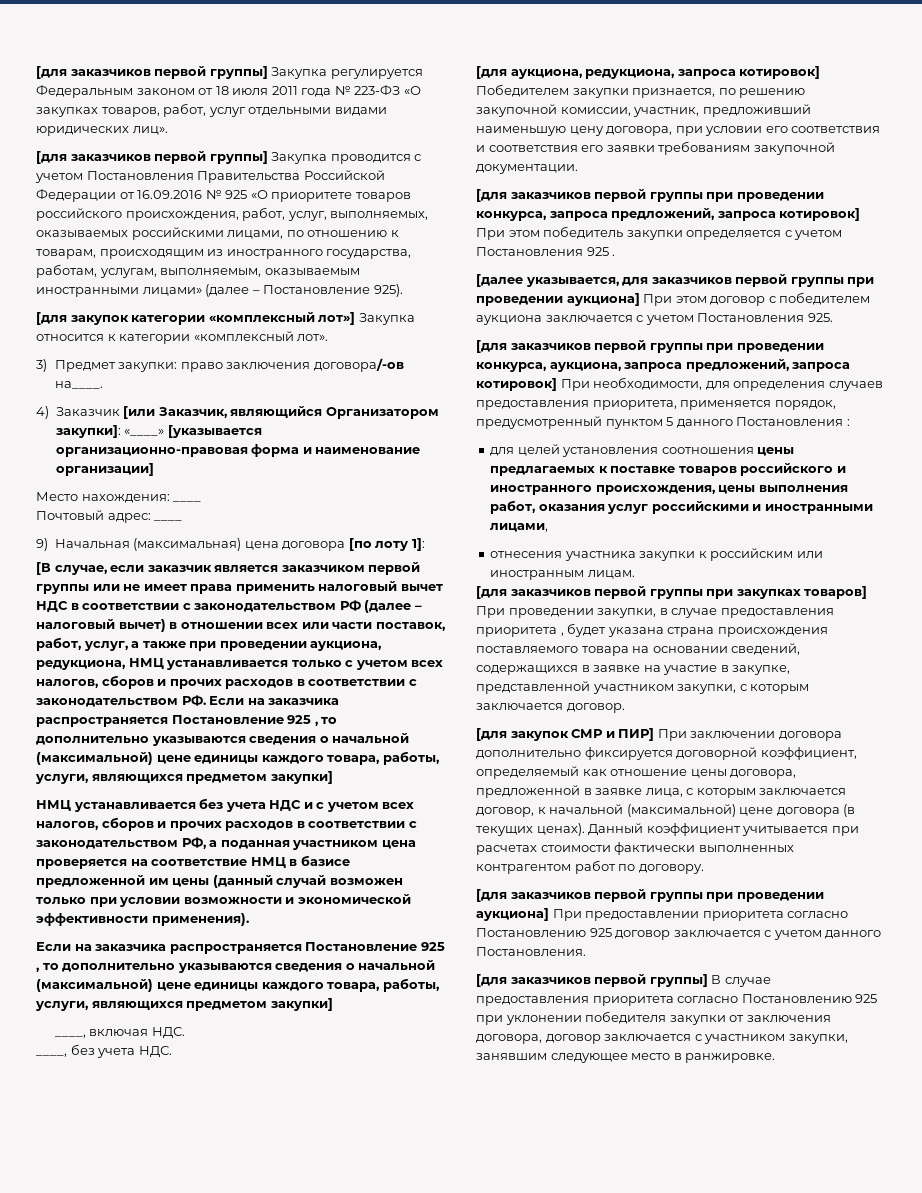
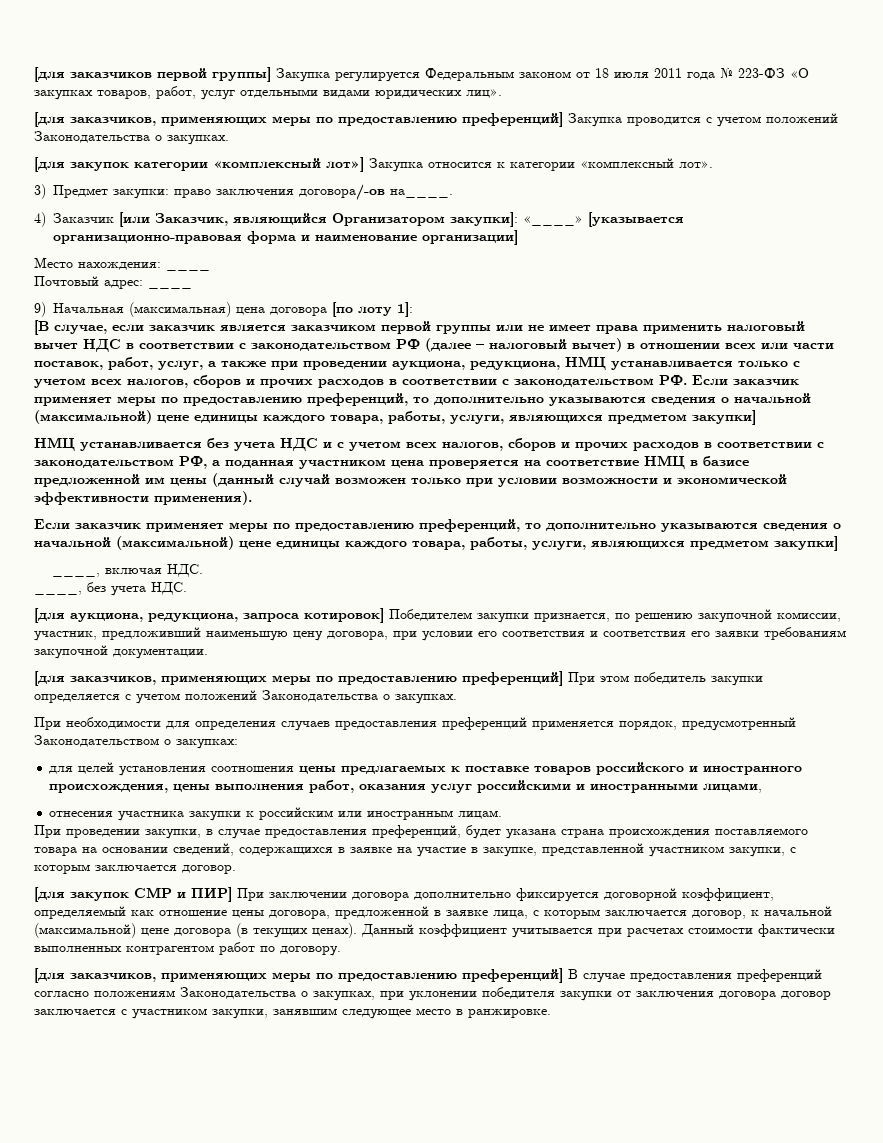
[70,151,422,164] [35,170,385,183] [36,189,411,202] [36,207,429,221] [36,227,399,240] [36,249,412,259] [36,264,360,278] [36,284,403,297] заказчиков первой группы] Закупка проводится с учетом Постановления Правительства Российской Федерации от 16.09.2016 № 925 «О приоритете товаров российского происхождения, работ, услуг, выполняемых, оказываемых российскими лицами, по отношению к товарам, происходящим из иностранного государства, работам, услугам, выполняемым, оказываемым иностранными лицами» (далее – Постановление 925). -> [70,112,838,127] [34,131,229,145] заказчиков, применяющих меры по предоставлению преференций] Закупка проводится с учетом положений Законодательства о закупках.
[247,698,340,705] [36,715,318,727] на заказчика распространяется Постановление 925 , -> [733,379,799,385] [34,393,408,406] заказчик применяет меры по предоставлению преференций,
[74,942,445,954] [36,967,39,972] на заказчика распространяется Постановление 925 , -> [75,519,520,532] заказчик применяет меры по предоставлению преференций,
[510,189,824,202] [476,208,861,221] заказчиков первой группы при проведении конкурса, запроса предложений, запроса котировок] -> [70,671,563,686] заказчиков, применяющих меры по предоставлению преференций]
[476,247,616,256] [476,274,875,287] [476,292,871,306] [476,313,833,325] [476,340,824,353] [476,359,851,372] [476,377,703,391] Постановления 925 . // [далее указывается, для заказчиков первой группы при проведении аукциона] При этом договор с победителем аукциона заключается с учетом Постановления 925. // [для заказчиков первой группы при проведении конкурса, аукциона, запроса предложений, запроса котировок] При необходимости, -> [185,690,457,704] [34,717,161,730] положений Законодательства о закупках. // При необходимости
[592,400,677,410] приоритета, -> [442,717,527,730] преференций
[605,417,850,429] пунктом 5 данного Постановления : -> [34,735,238,749] Законодательством о закупках:
[476,586,868,599] [для заказчиков первой группы при закупках товаров] -> (503, 814) none
[476,627,564,637] приоритета , -> [372,825,461,838] преференций,
[510,889,824,902] [476,908,849,921] [476,928,882,940] [476,947,586,956] [476,974,771,987] [476,994,878,1006] заказчиков первой группы при проведении аукциона] При предоставлении приоритета согласно Постановлению 925 договор заключается с учетом данного Постановления. // [для заказчиков первой группы] В случае предоставления приоритета согласно Постановлению 925 -> [70,968,822,983] [34,987,375,1001] заказчиков, применяющих меры по предоставлению преференций] В случае предоставления преференций согласно положениям Законодательства о закупках,
[476,1034,542,1044] договора, -> [719,991,776,1000] договора

